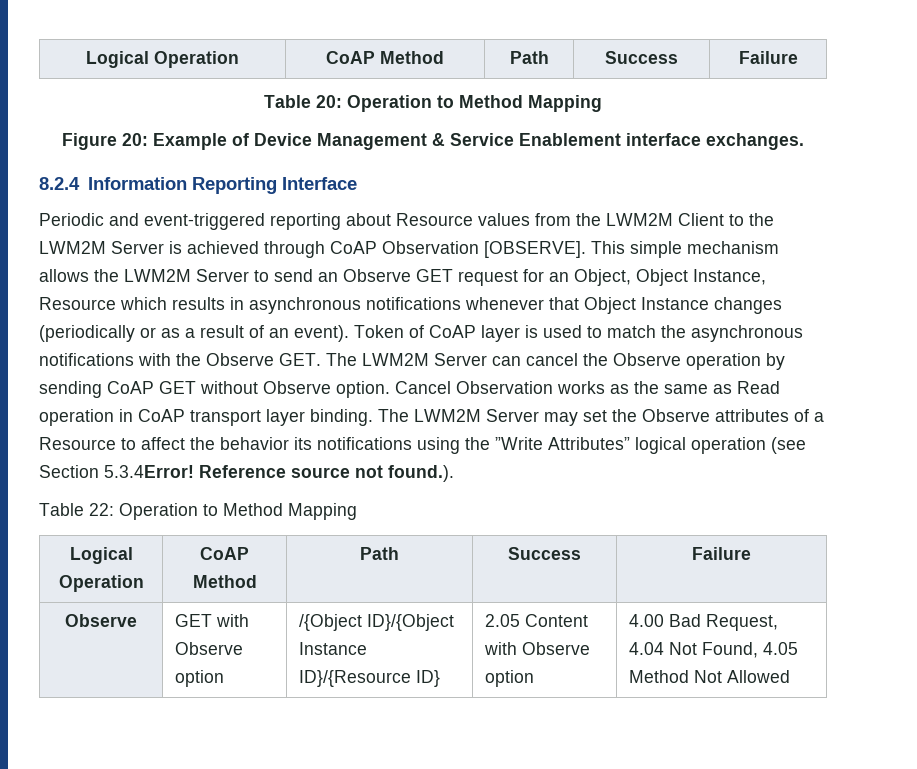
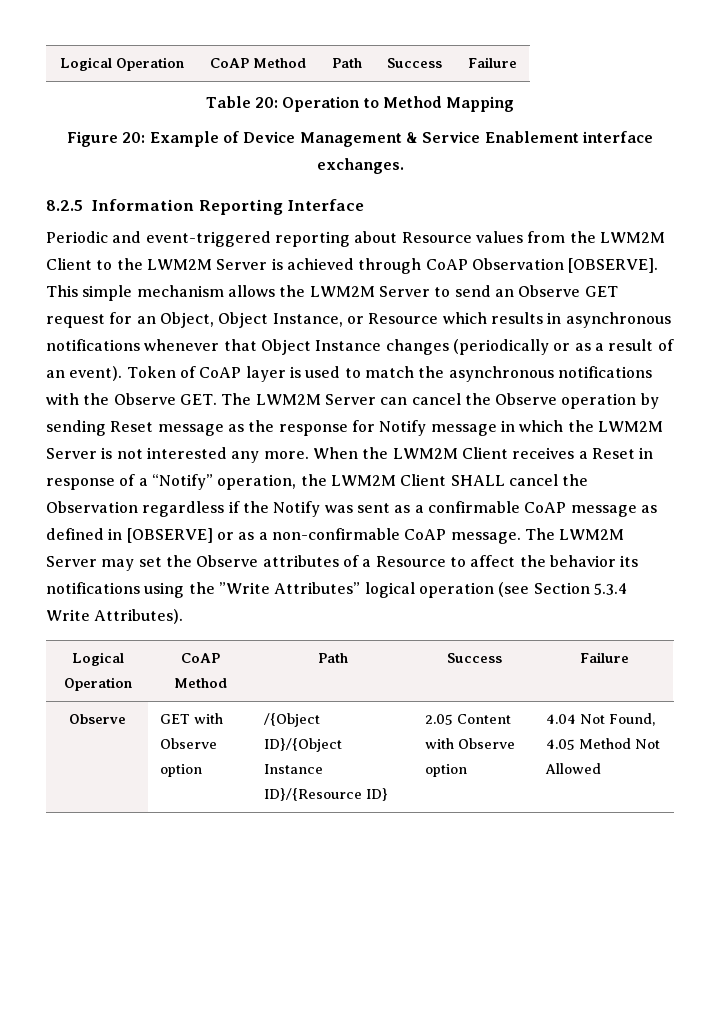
[39,177,80,190] 8.2.4 -> [46,200,83,211] 8.2.5
(766, 277) none -> [346,316,364,324] or
[107,381,780,398] [39,409,373,426] CoAP GET without Observe option. Cancel Observation works as the same as Read operation in CoAP transport layer binding. -> [110,420,663,436] [46,447,654,463] [46,474,589,490] [46,501,657,517] [46,528,521,544] Reset message as the response for Notify message in which the LWM2M Server is not interested any more. When the LWM2M Client receives a Reset in response of a “Notify” operation, the LWM2M Client SHALL cancel the Observation regardless if the Notify was sent as a confirmable CoAP message as defined in [OBSERVE] or as a non-confirmable CoAP message.
[104,465,454,482] [39,503,357,520] 5.3.4Error! Reference source not found.). // Table 22: Operation to Method Mapping -> [593,583,627,595] [46,609,184,624] 5.3.4 Write Attributes).
[628,614,778,631] 4.00 Bad Request, -> (468, 770) none

